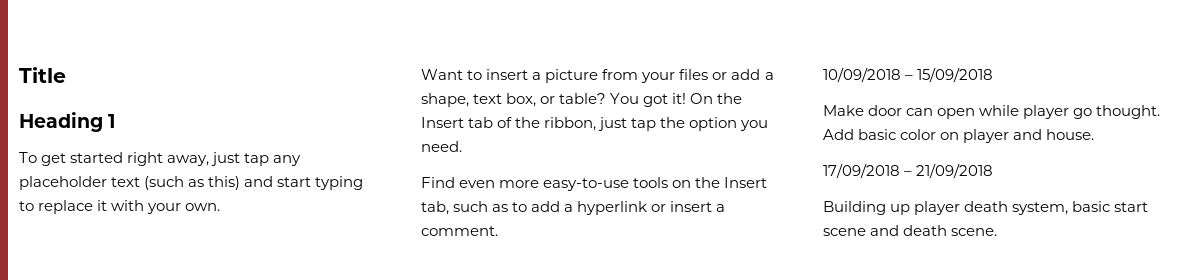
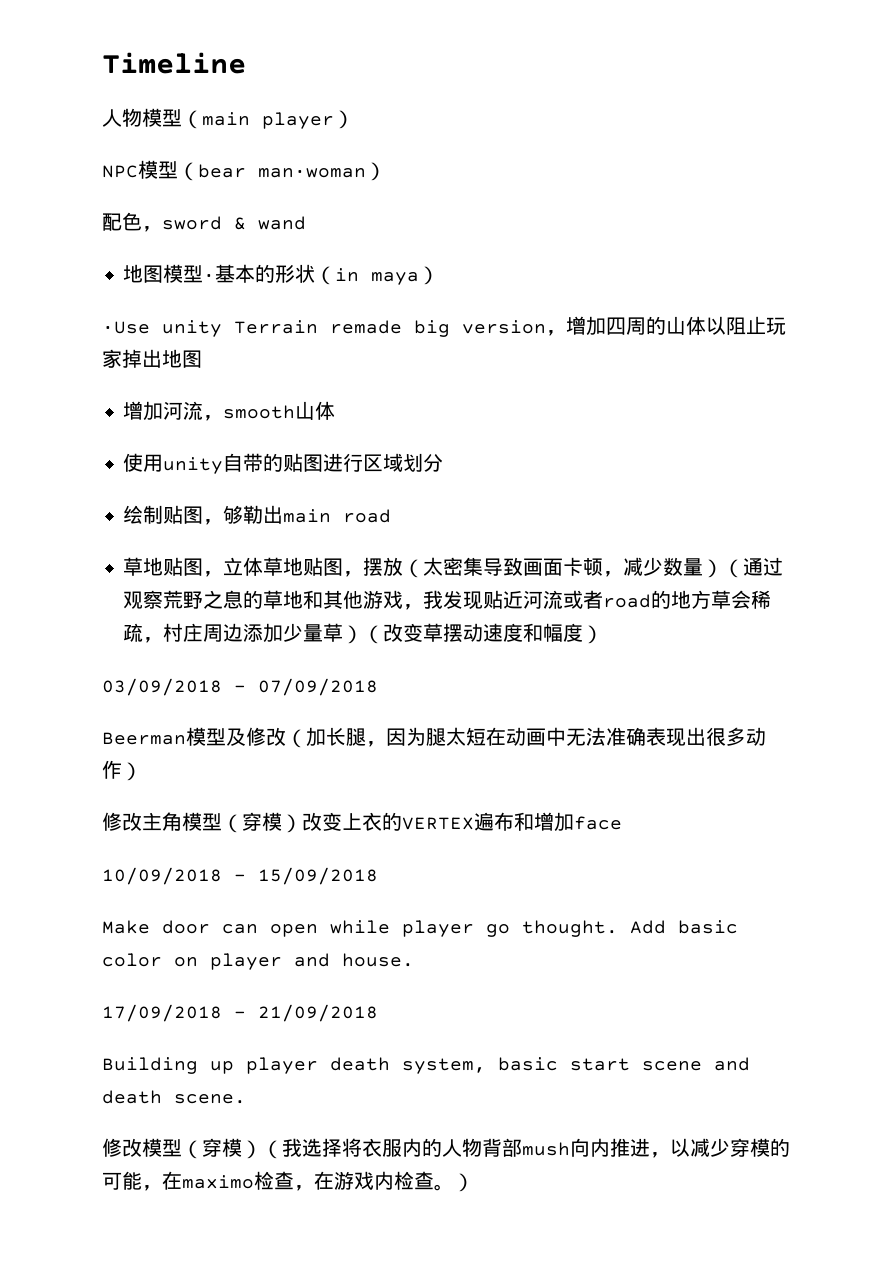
[19,67,66,83] [19,112,116,132] [19,152,302,166] [19,176,364,190] [19,200,221,214] [421,69,774,83] [421,93,743,107] [421,117,769,131] [421,141,462,152] [421,177,768,191] [421,201,726,215] [421,226,498,236] Title // Heading 1 // To get started right away, just tap any placeholder text (such as this) and start typing to replace it with your own. // Want to insert a picture from your files or add a shape, text box, or table? You got it! On the Insert tab of the ribbon, just tap the option you need. // Find even more easy-to-use tools on the Insert tab, such as to add a hyperlink or insert a comment. -> [102,52,246,74] [102,108,354,129] [102,160,386,181] [102,212,306,232] [123,264,440,285] [102,316,786,337] [102,349,202,368] [123,401,336,421] [123,453,444,474] [123,505,392,525] [123,557,784,578] [123,590,772,610] [123,623,604,644] [102,678,378,696] [102,727,766,748] [102,760,142,781] [102,812,622,833] Timeline // 人物模型（main player） // NPC模型（bear man·woman） // 配色，sword & wand // 地图模型·基本的形状（in maya） // ·Use unity Terrain remade big version，增加四周的山体以阻止玩家掉出地图 // 增加河流，smooth山体 // 使用unity自带的贴图进行区域划分 // 绘制贴图，够勒出main road // 草地贴图，立体草地贴图，摆放（太密集导致画面卡顿，减少数量）（通过观察荒野之息的草地和其他游戏，我发现贴近河流或者road的地方草会稀疏，村庄周边添加少量草）（改变草摆动速度和幅度） // 03/09/2018 – 07/09/2018 // Beerman模型及修改（加长腿，因为腿太短在动画中无法准确表现出很多动作） // 修改主角模型（穿模）改变上衣的VERTEX遍布和增加face
(998, 232) none -> [102,1138,790,1159] [102,1171,474,1192] // 修改模型（穿模）（我选择将衣服内的人物背部mush向内推进，以减少穿模的可能，在maximo检查，在游戏内检查。）

